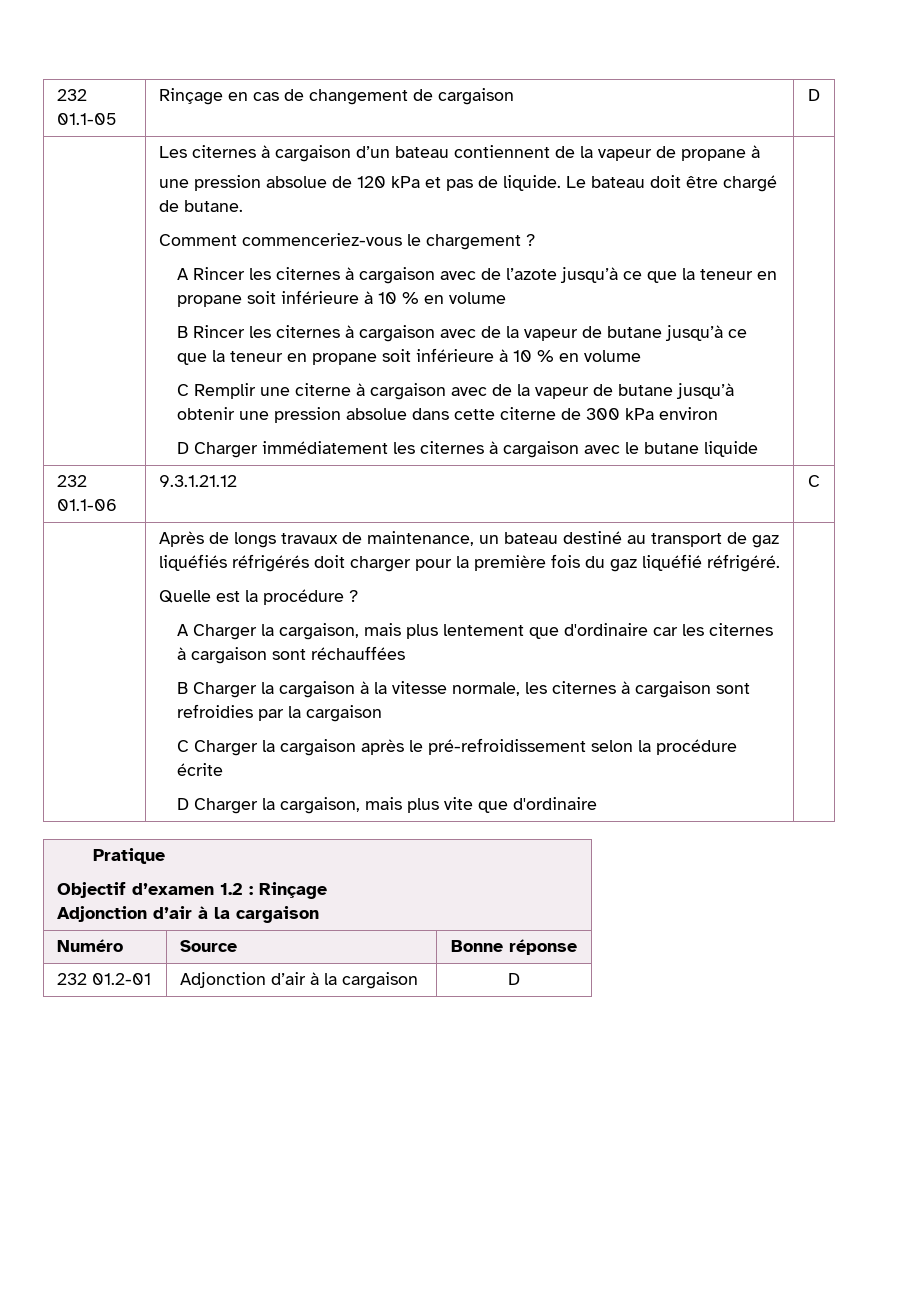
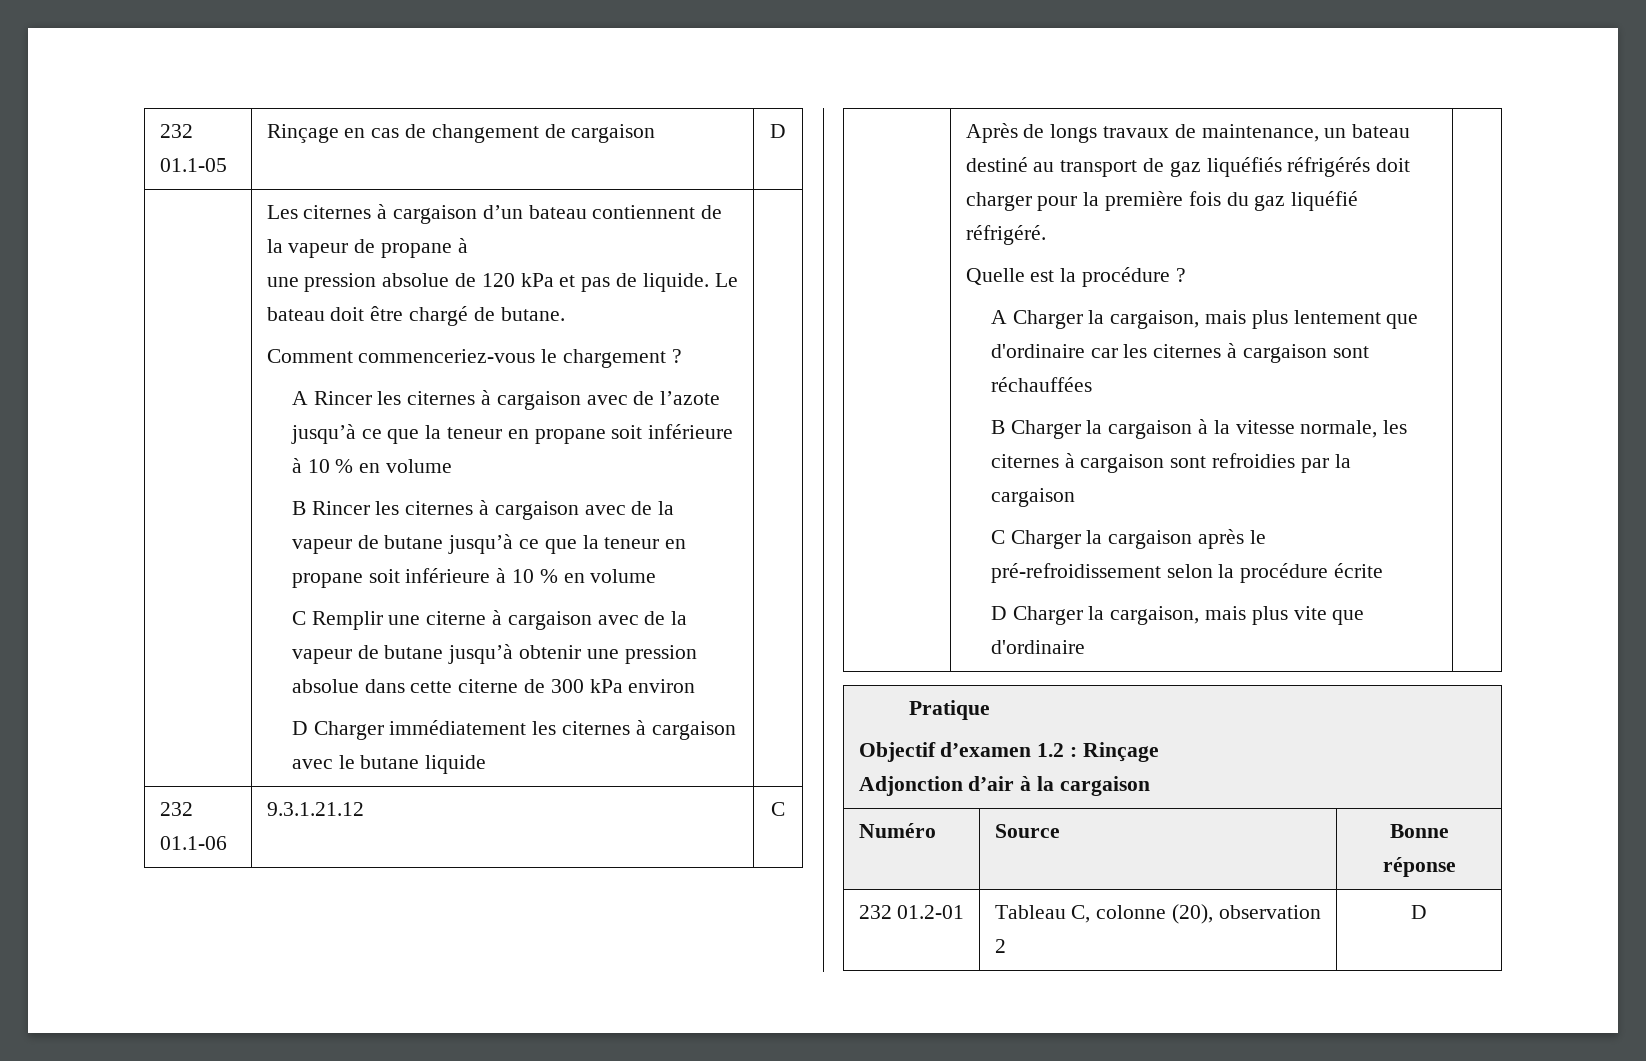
[179,972,418,989] Adjonction d’air à la cargaison -> [994,904,1321,924] [994,939,1006,953] Tableau C, colonne (20), observation 2

